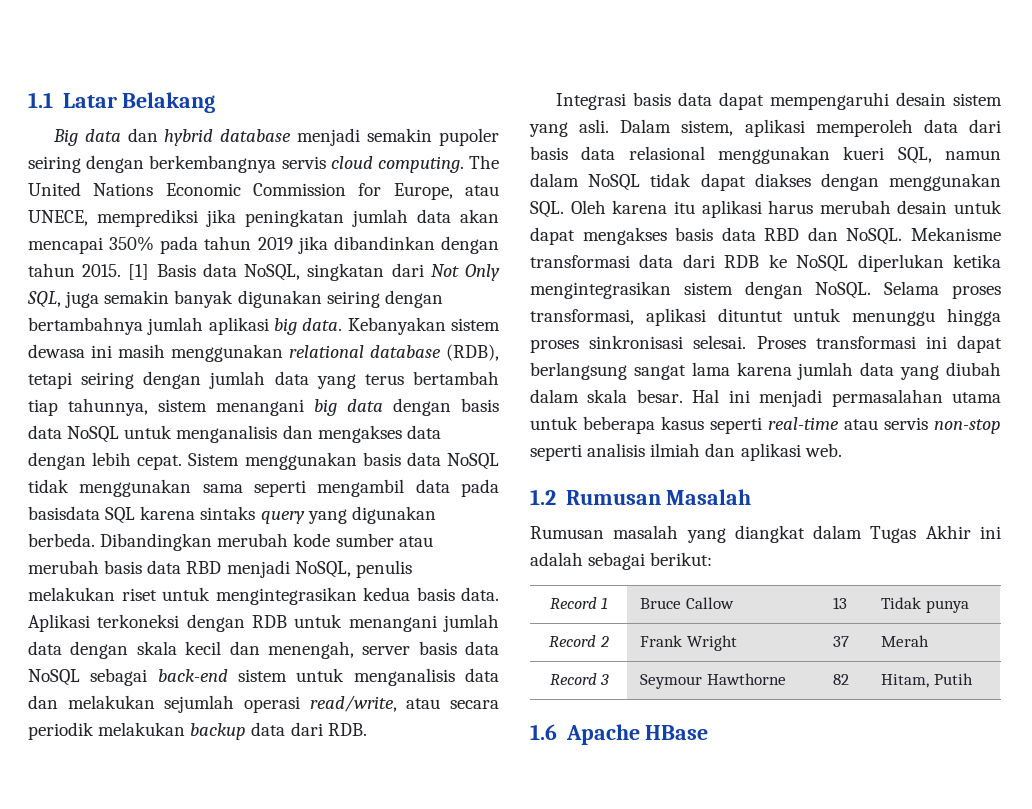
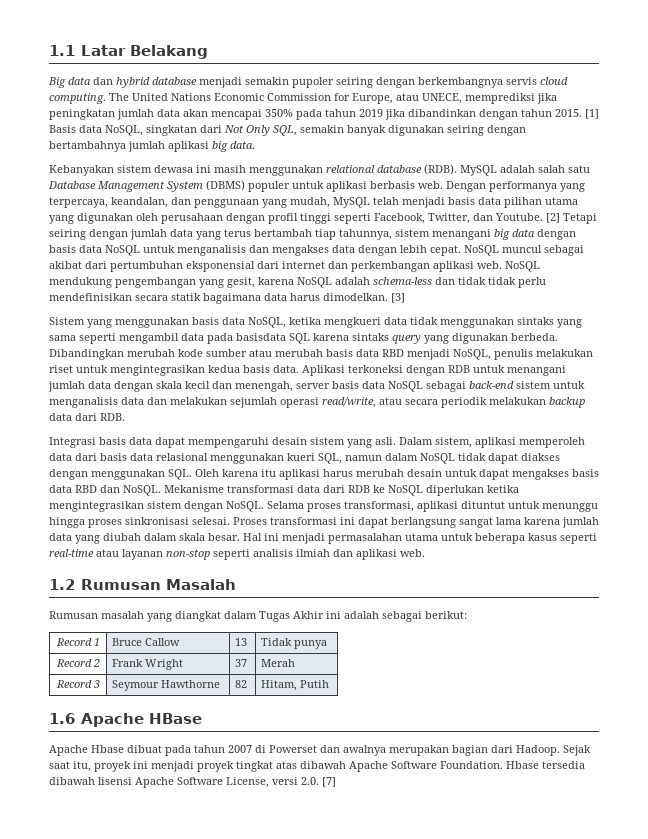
[65,291,100,308] juga -> (297, 130) none
(343, 324) none -> (255, 145) //
[446,344,499,361] [28,372,72,389] (RDB), tetapi -> [424,164,590,176] [48,180,585,192] [49,197,578,208] [49,213,597,224] (RDB). MySQL adalah salah satu Database Management System (DBMS) populer untuk aplikasi berbasis web. Dengan performanya yang terpercaya, keandalan, dan penggunaan yang mudah, MySQL telah menjadi basis data pilihan utama yang digunakan oleh perusahaan dengan profil tinggi seperti Facebook, Twitter, dan Youtube. [2] Tetapi
[188,452,500,470] [28,479,192,497] Sistem menggunakan basis data NoSQL tidak menggunakan -> [464,245,584,256] [49,261,540,272] [49,277,546,288] [49,293,405,304] [49,317,582,328] NoSQL muncul sebagai akibat dari pertumbuhan eksponensial dari internet dan perkembangan aplikasi web. NoSQL mendukung pengembangan yang gesit, karena NoSQL adalah schema-less dan tidak tidak perlu mendefinisikan secara statik bagaimana data harus dimodelkan. [3] // Sistem yang menggunakan basis data NoSQL, ketika mengkueri data tidak menggunakan sintaks yang
[884,417,928,430] servis -> [122,549,163,560] layanan
(709, 732) none -> [49,745,591,756] [49,761,585,772] [49,777,336,788] // Apache Hbase dibuat pada tahun 2007 di Powerset dan awalnya merupakan bagian dari Hadoop. Sejak saat itu, proyek ini menjadi proyek tingkat atas dibawah Apache Software Foundation. Hbase tersedia dibawah lisensi Apache Software License, versi 2.0. [7]

